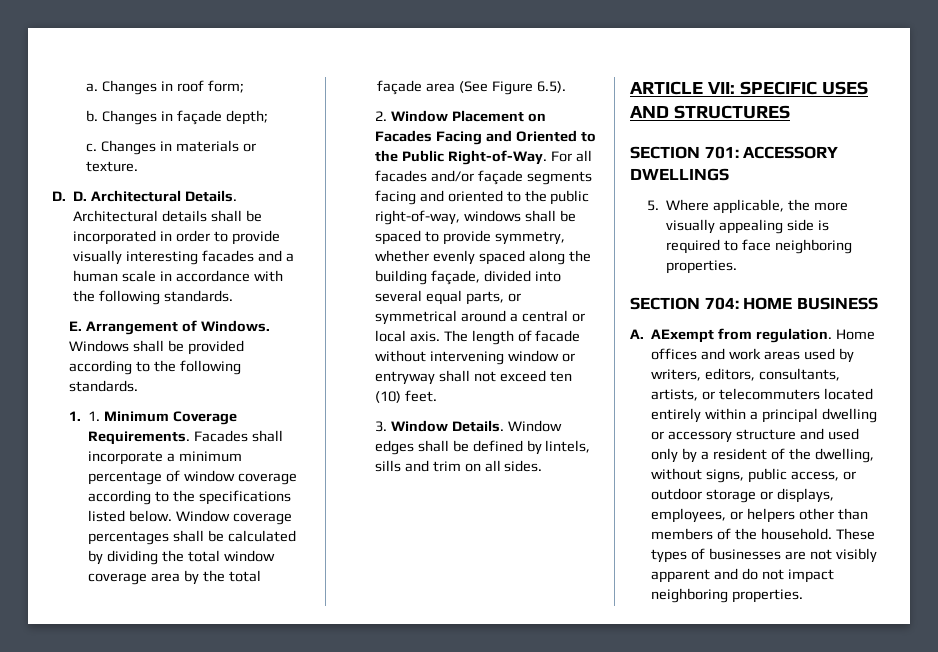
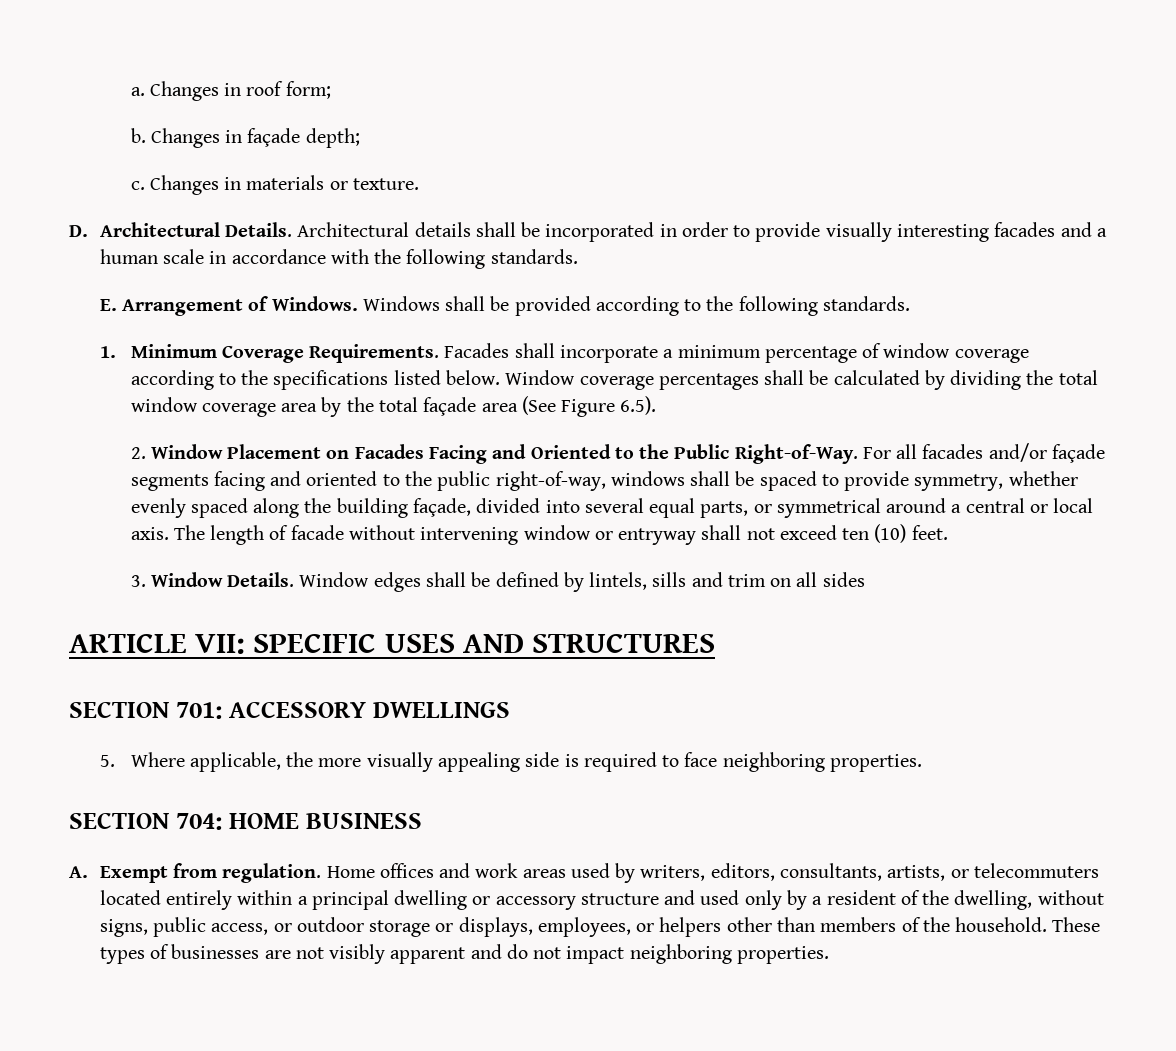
[73,191,88,201] D. -> (88, 231) none
[88,411,101,421] 1. -> (116, 352) none
[504,460,543,472] sides. -> [822,572,865,587] sides
[651,329,715,343] AExempt -> [99,866,168,883] Exempt

